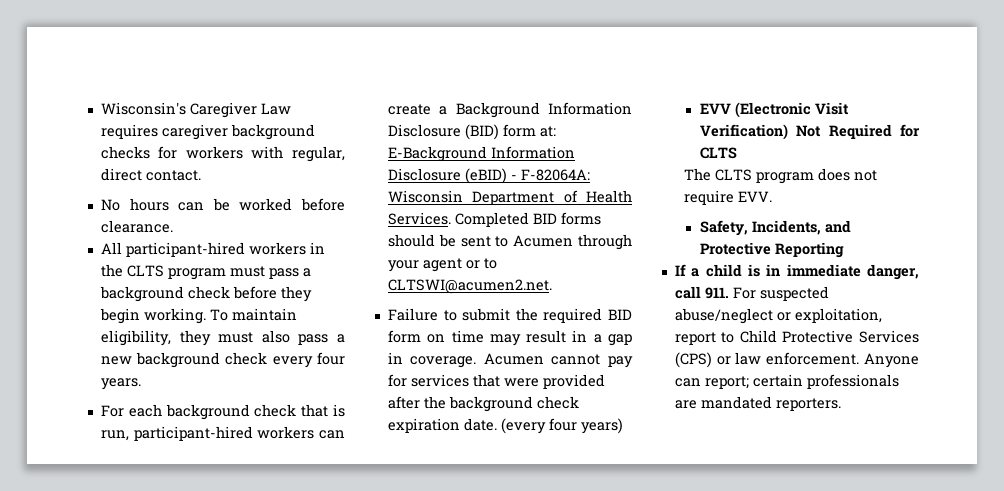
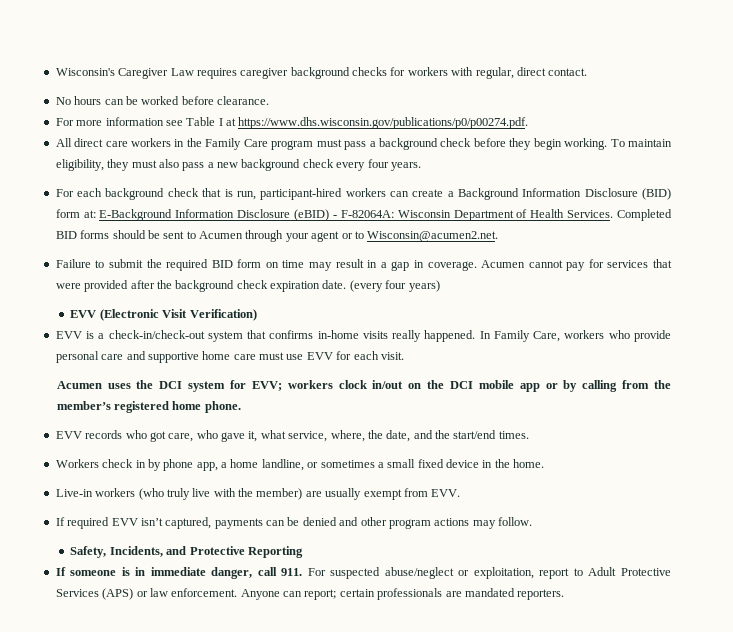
(173, 226) none -> [55,117,529,129] // For more information see Table I at https://www.dhs.wisconsin.gov/publications/p0/p00274.pdf.
[125,242,245,257] participant-hired -> [74,138,128,147] direct care
[126,265,164,277] CLTS -> [205,138,268,150] Family Care
[387,279,552,294] CLTSWI@acumen2.net. -> [367,231,499,242] Wisconsin@acumen2.net.
[795,124,920,139] [699,147,737,159] [683,168,877,184] [683,190,772,205] Not Required for CLTS // The CLTS program does not require EVV. -> [55,330,671,342] [55,351,404,363] [56,380,672,392] [56,401,241,413] [55,430,529,442] [55,459,545,471] [55,488,461,500] [55,517,532,529] // EVV is a check‑in/check‑out system that confirms in‑home visits really happened. In Family Care, workers who provide personal care and supportive home care must use EVV for each visit. // Acumen uses the DCI system for EVV; workers clock in/out on the DCI mobile app or by calling from the member’s registered home phone. // EVV records who got care, who gave it, what service, where, the date, and the start/end times. // Workers check in by phone app, a home landline, or sometimes a small fixed device in the home. // Live‑in workers (who truly live with the member) are usually exempt from EVV. // If required EVV isn’t captured, payments can be denied and other program actions may follow.
[691,264,742,277] a child -> [70,570,117,576] someone
[739,330,777,343] Child -> [588,567,617,576] Adult
[674,352,712,368] (CPS) -> [102,588,134,600] (APS)

